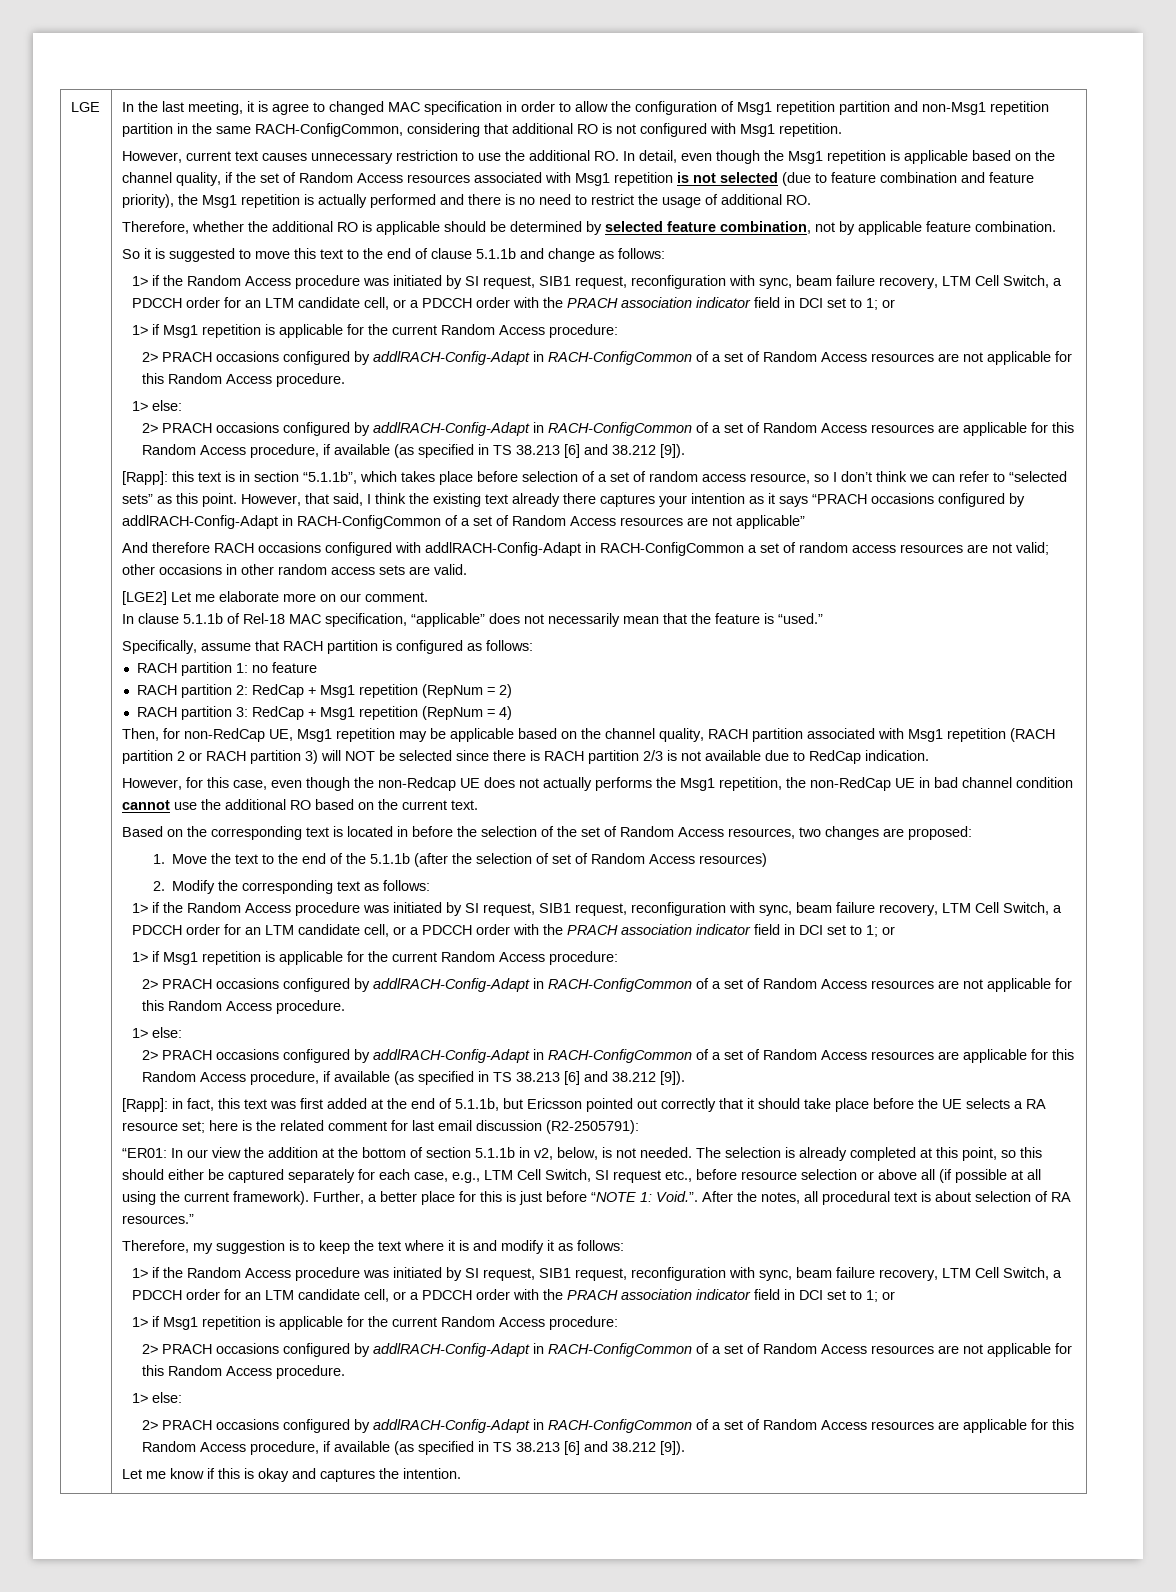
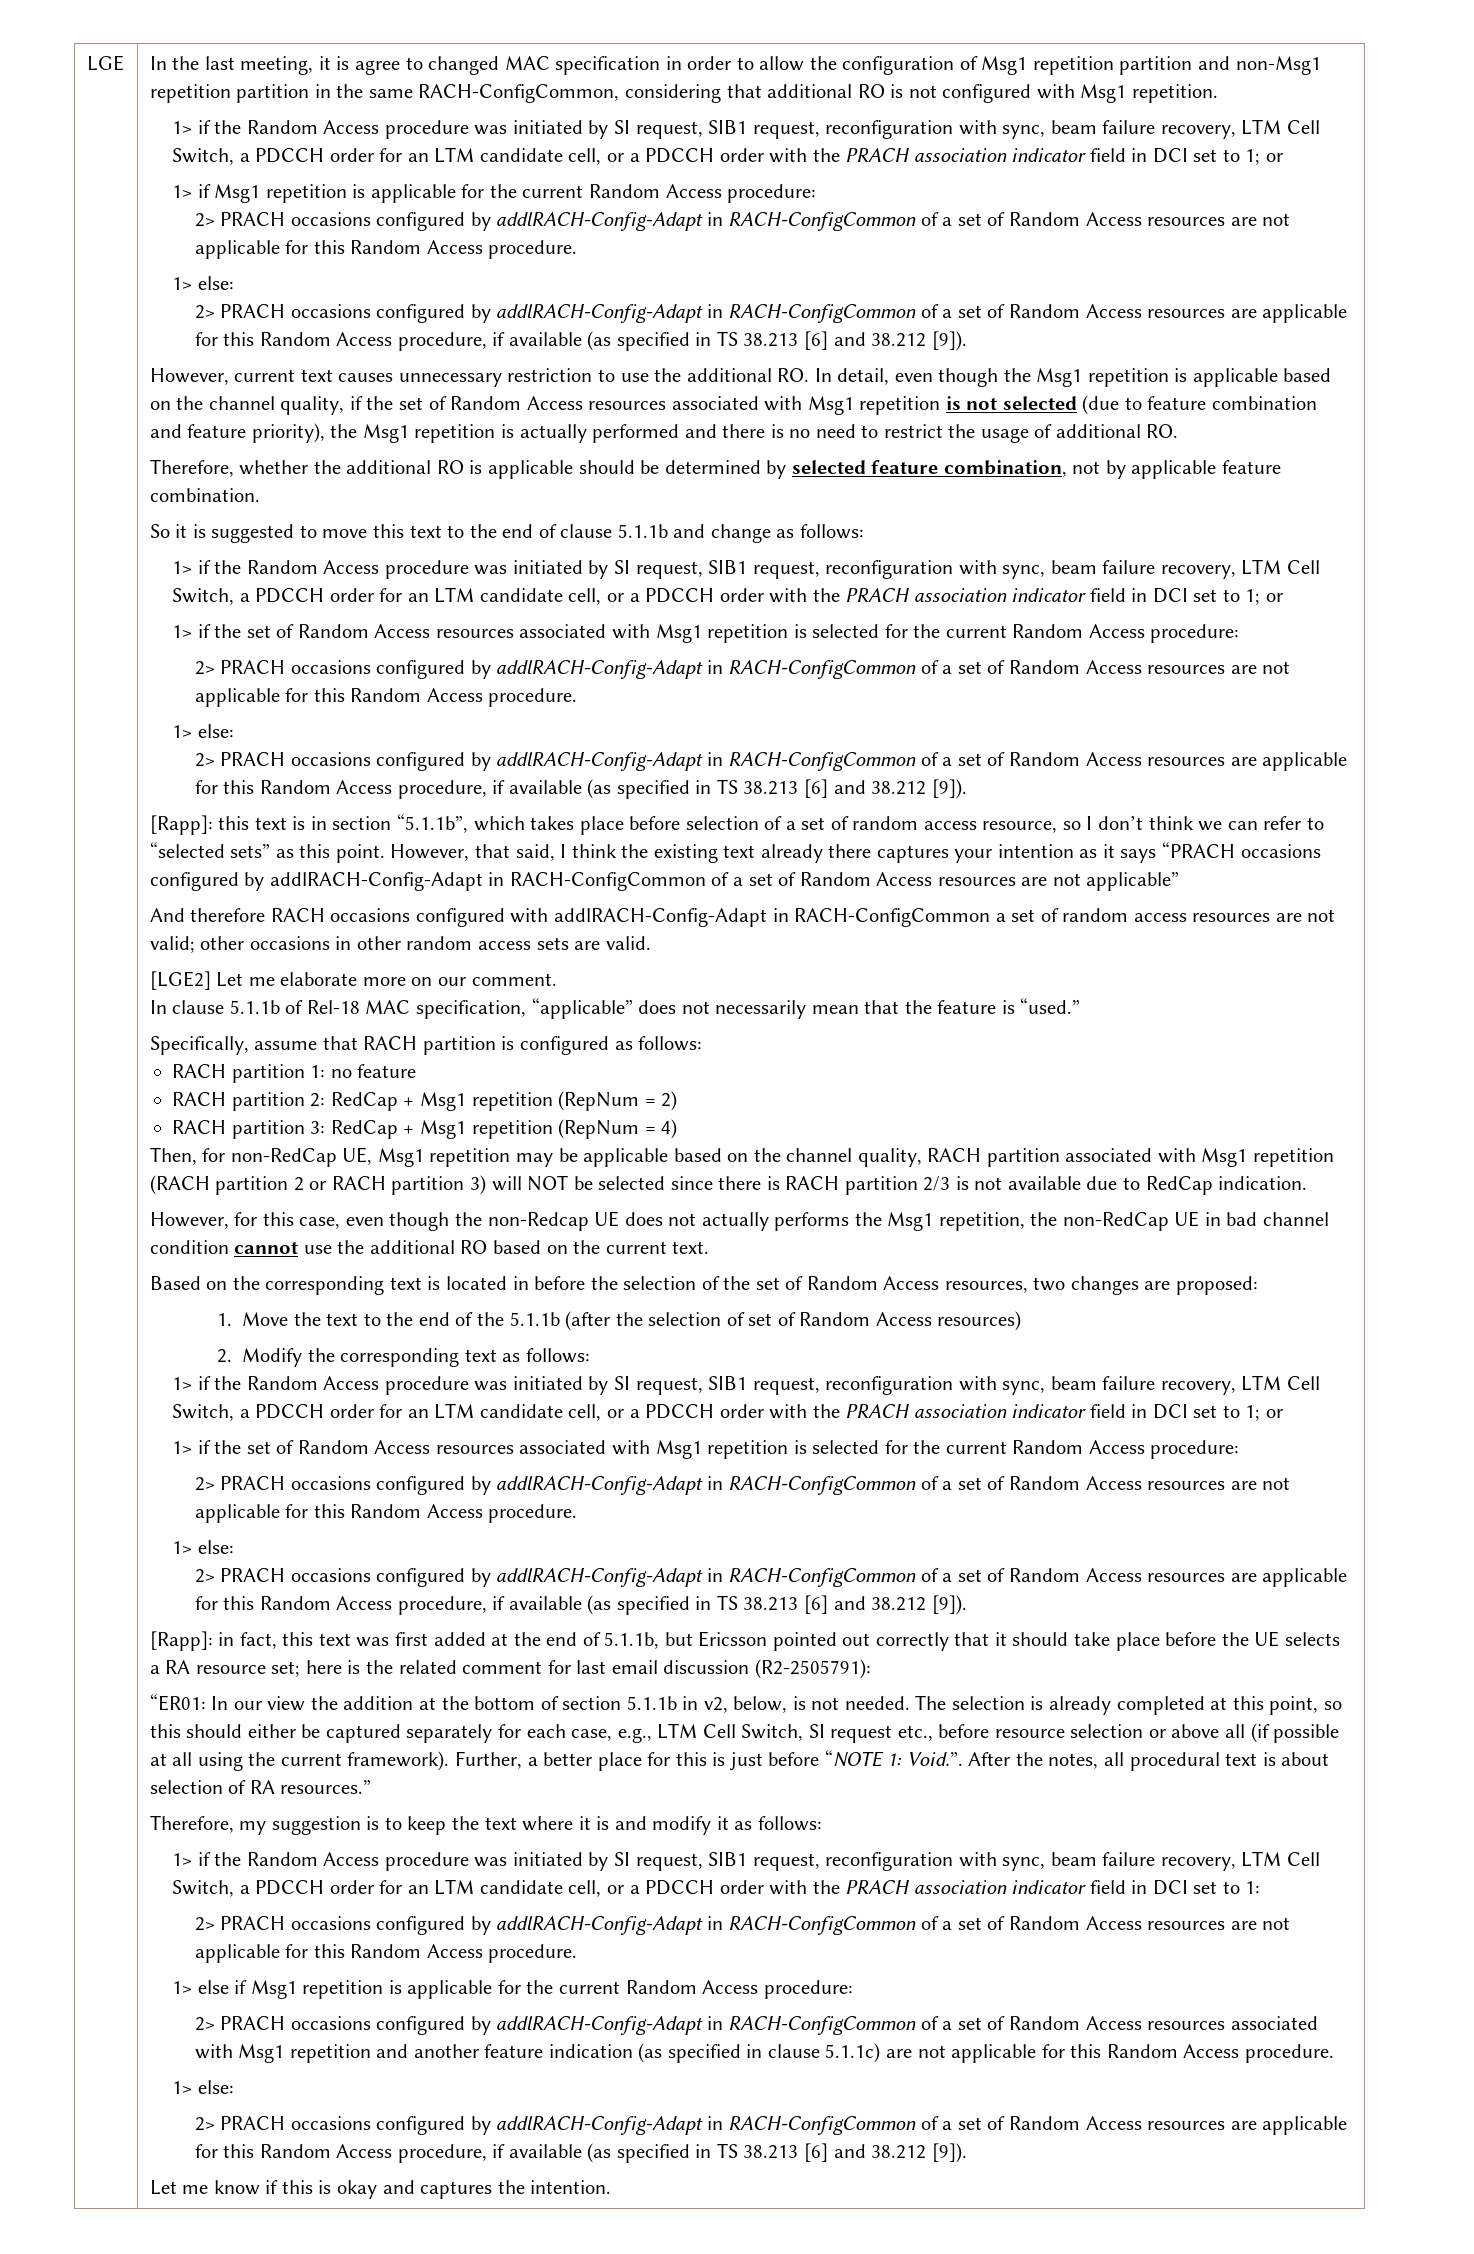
(842, 130) none -> [172,119,1320,139] [172,147,1284,165] [172,184,817,203] [194,212,1291,231] [194,240,578,259] [172,276,234,290] [194,304,1348,323] [194,331,967,351] // 1> if the Random Access procedure was initiated by SI request, SIB1 request, reconfiguration with sync, beam failure recovery, LTM Cell Switch, a PDCCH order for an LTM candidate cell, or a PDCCH order with the PRACH association indicator field in DCI set to 1; or // 1> if Msg1 repetition is applicable for the current Random Access procedure: // 2> PRACH occasions configured by addlRACH-Config-Adapt in RACH-ConfigCommon of a set of Random Access resources are not applicable for this Random Access procedure. // 1> else: // 2> PRACH occasions configured by addlRACH-Config-Adapt in RACH-ConfigCommon of a set of Random Access resources are applicable for this Random Access procedure, if available (as specified in TS 38.213 [6] and 38.212 [9]).
[162,324,343,338] Msg1 repetition is applicable -> [214,624,880,643] the set of Random Access resources associated with Msg1 repetition is selected
[162,951,343,965] Msg1 repetition is applicable -> [214,1440,880,1459] the set of Random Access resources associated with Msg1 repetition is selected
[865,1290,895,1302] [131,1317,148,1327] 1; or // 1> -> [1245,1881,1261,1894] [194,1916,1291,1935] [194,1944,578,1963] [172,1980,229,1994] 1: // 2> PRACH occasions configured by addlRACH-Config-Adapt in RACH-ConfigCommon of a set of Random Access resources are not applicable for this Random Access procedure. // 1> else
(935, 1349) none -> [1230,2016,1318,2030] [194,2043,881,2063] associated with Msg1 repetition and another feature indication (as specified in clause 5.1.1c)

